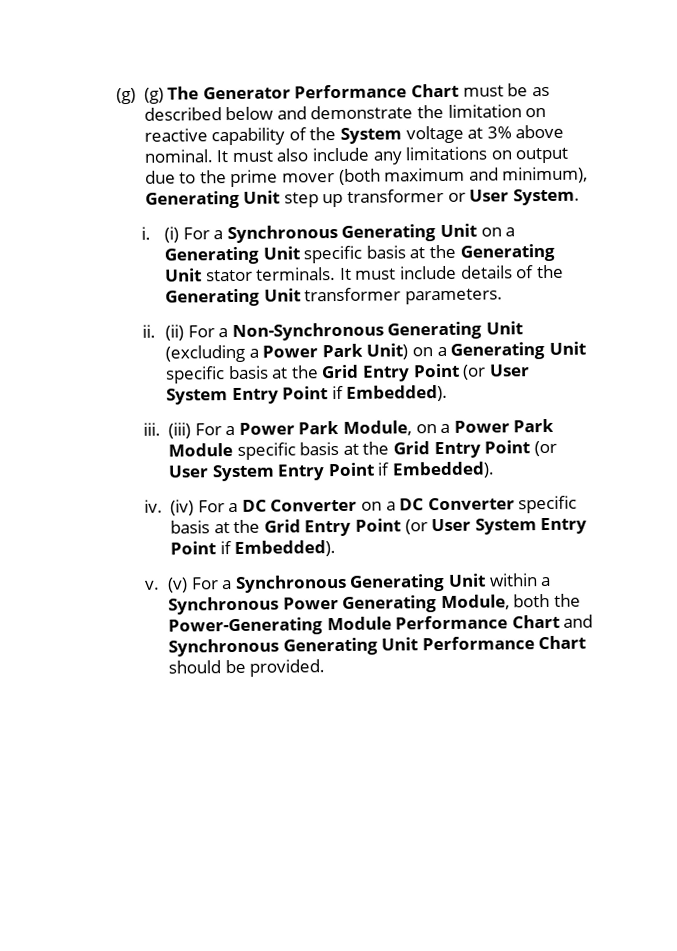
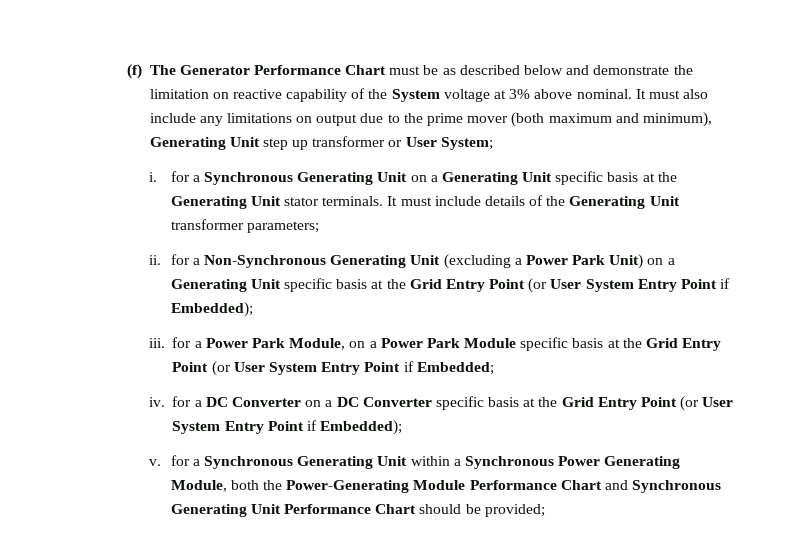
[116,87,164,105] (g) (g) -> [126,64,142,79] (f)
[512,188,580,206] System. -> [440,137,493,150] System;
[163,226,210,243] (i) For -> [170,171,190,182] for
[404,288,503,305] parameters. -> [246,221,319,233] parameters;
[164,324,215,341] (ii) For -> [170,254,190,265] for
[346,384,449,402] Embedded). -> [170,302,253,317] Embedded);
[168,422,222,439] (iii) For -> [172,337,192,348] for
[392,461,496,479] Embedded). -> [416,362,494,375] Embedded;
[170,499,225,516] (iv) For -> [172,396,192,407] for
[234,540,337,557] Embedded). -> [320,420,403,435] Embedded);
[166,577,219,593] (v) For -> [170,455,190,466] for
[249,659,326,677] provided. -> [484,504,545,517] provided;

